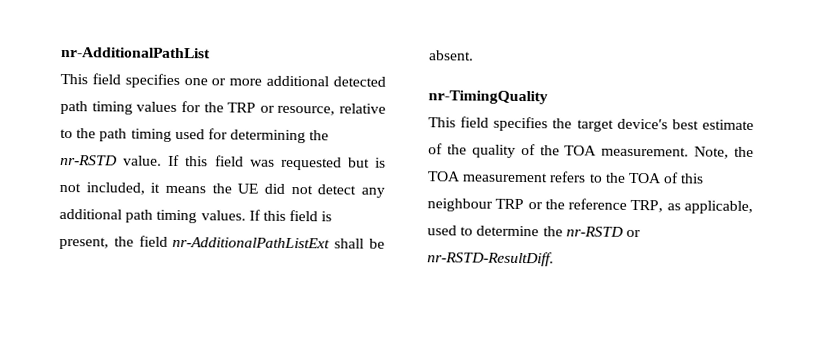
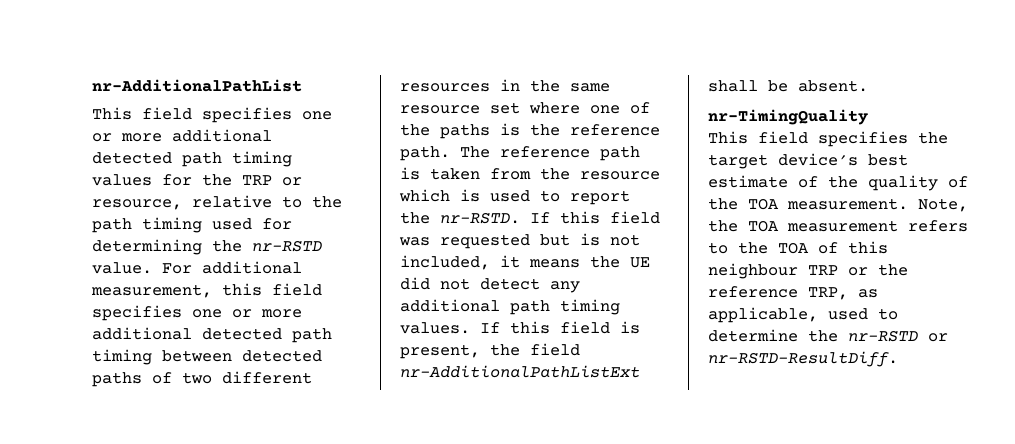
(163, 160) none -> [162,261,302,274] [91,283,322,298] [92,305,302,321] [92,327,332,343] [92,349,322,365] [92,371,312,387] [400,79,610,92] [400,102,650,114] [400,123,660,139] [400,146,640,161] [400,167,660,180] [399,189,630,205] [400,212,520,224] For additional measurement, this field specifies one or more additional detected path timing between detected paths of two different resources in the same resource set where one of the paths is the reference path. The reference path is taken from the resource which is used to report the nr-RSTD.

